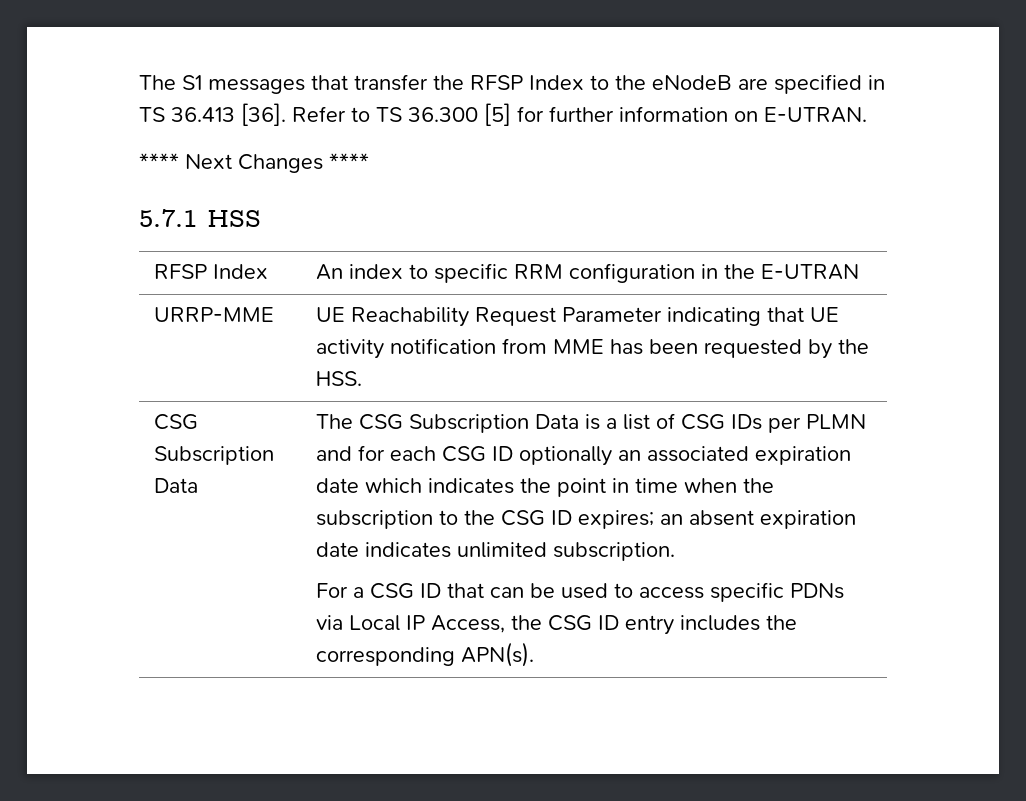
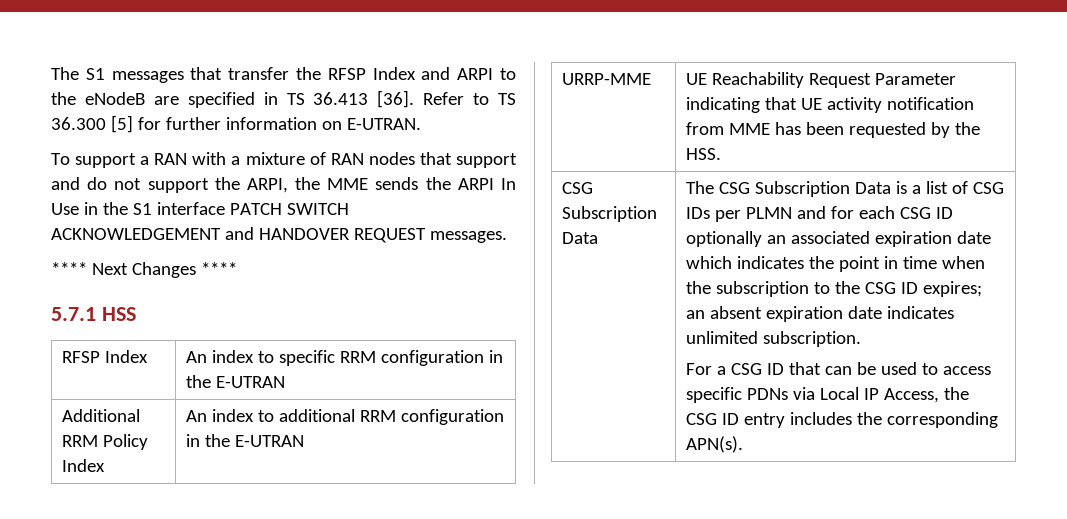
(584, 82) none -> [421,67,494,80] and ARPI
(867, 115) none -> [51,152,517,168] [51,177,516,193] [51,202,349,215] [51,227,507,243] // To support a RAN with a mixture of RAN nodes that support and do not support the ARPI, the MME sends the ARPI In Use in the S1 interface PATCH SWITCH ACKNOWLEDGEMENT and HANDOVER REQUEST messages.
(859, 272) none -> [62,409,141,422] [62,434,149,450] [62,459,106,472] [186,409,505,425] [186,434,305,447] // Additional RRM Policy Index | An index to additional RRM configuration in the E-UTRAN

